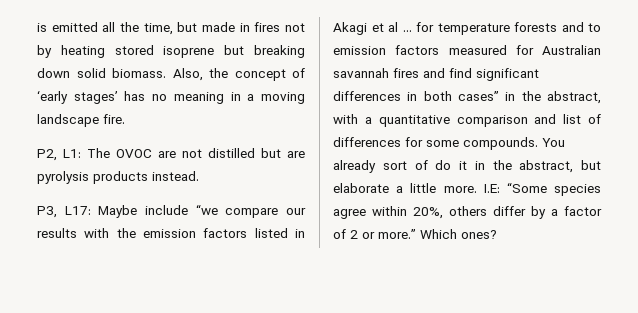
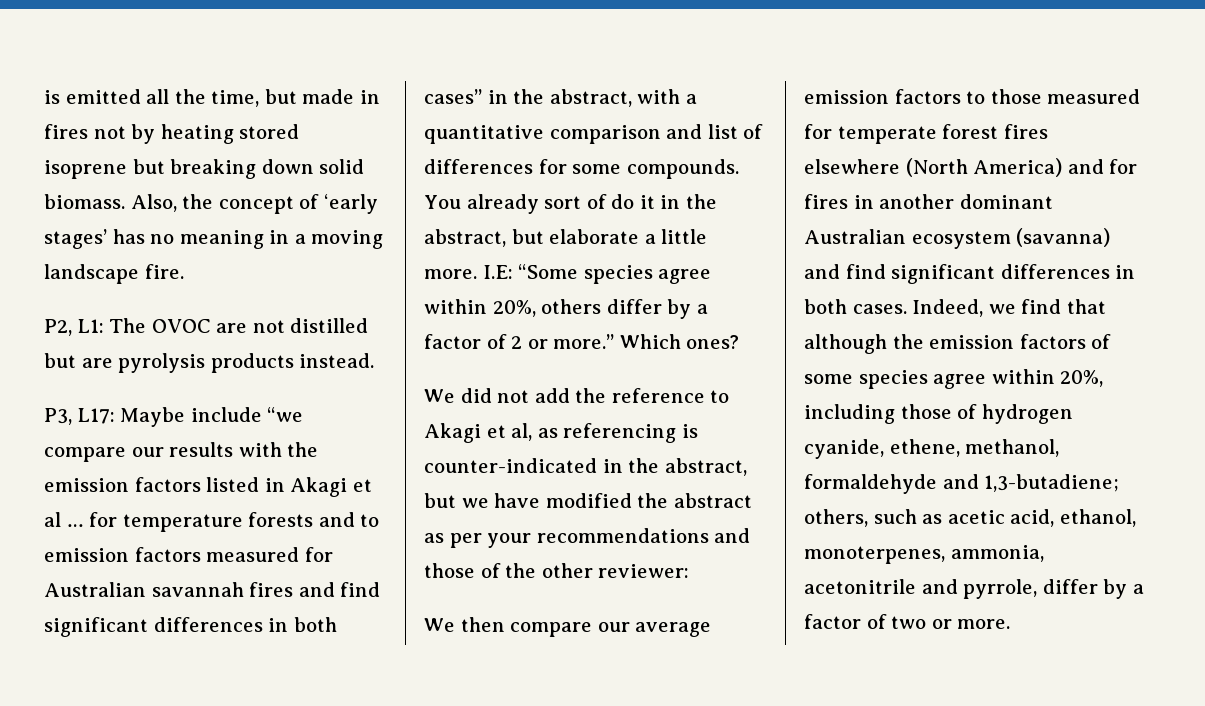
(497, 234) none -> [424,388,730,403] [424,423,698,443] [424,458,747,476] [424,493,752,508] [424,528,751,548] [424,563,690,578] [424,617,712,637] [804,89,1141,104] [804,124,1048,144] [804,158,1138,177] [804,194,1053,209] [804,228,1111,249] [804,264,1136,284] [804,299,1106,317] [804,334,1112,354] [804,369,1104,389] [804,404,1073,424] [804,439,1060,459] [804,474,1120,494] [804,509,1136,527] [804,545,1044,564] [804,579,1144,599] [804,614,1011,629] // We did not add the reference to Akagi et al, as referencing is counter-indicated in the abstract, but we have modified the abstract as per your recommendations and those of the other reviewer: // We then compare our average emission factors to those measured for temperate forest fires elsewhere (North America) and for fires in another dominant Australian ecosystem (savanna) and find significant differences in both cases. Indeed, we find that although the emission factors of some species agree within 20%, including those of hydrogen cyanide, ethene, methanol, formaldehyde and 1,3-butadiene; others, such as acetic acid, ethanol, monoterpenes, ammonia, acetonitrile and pyrrole, differ by a factor of two or more.

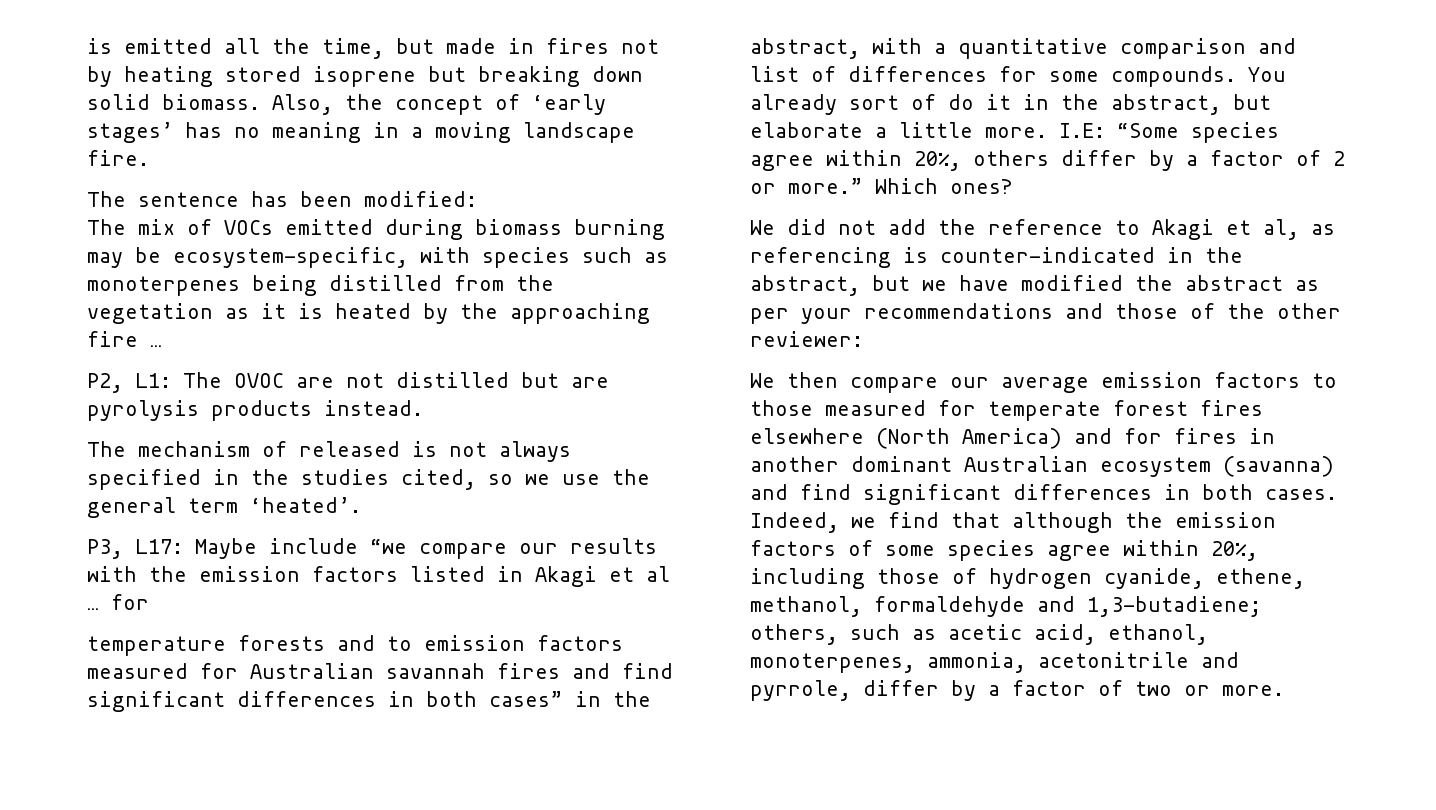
(184, 271) none -> [87,191,477,207] [87,219,665,240] [87,247,668,268] [87,275,554,296] [87,303,650,324] [87,331,162,347] // The sentence has been modified: // The mix of VOCs emitted during biomass burning may be ecosystem-specific, with species such as monoterpenes being distilled from the vegetation as it is heated by the approaching fire …
(375, 360) none -> [87,441,571,462] [87,469,650,490] [87,497,361,518] // The mechanism of released is not always specified in the studies cited, so we use the general term ‘heated’.
(118, 519) none -> (149, 602) //

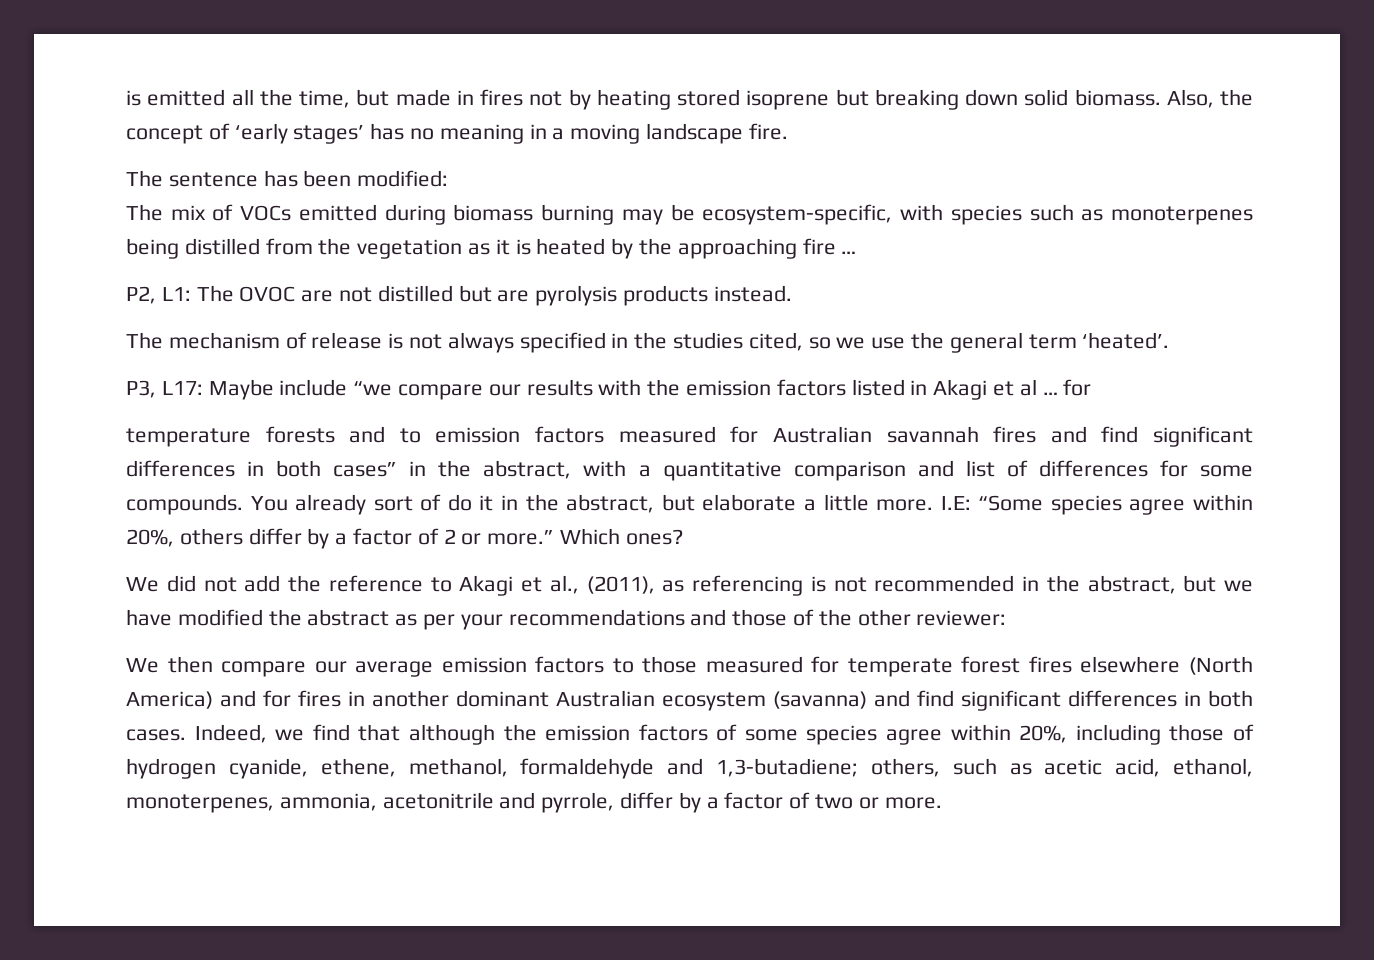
[299,441,400,457] released -> [311,332,383,349] release
[1263,219,1299,240] al, -> [549,575,655,594] al., (2011),
[940,247,1155,263] counter-indicated -> [833,575,1015,592] not recommended

